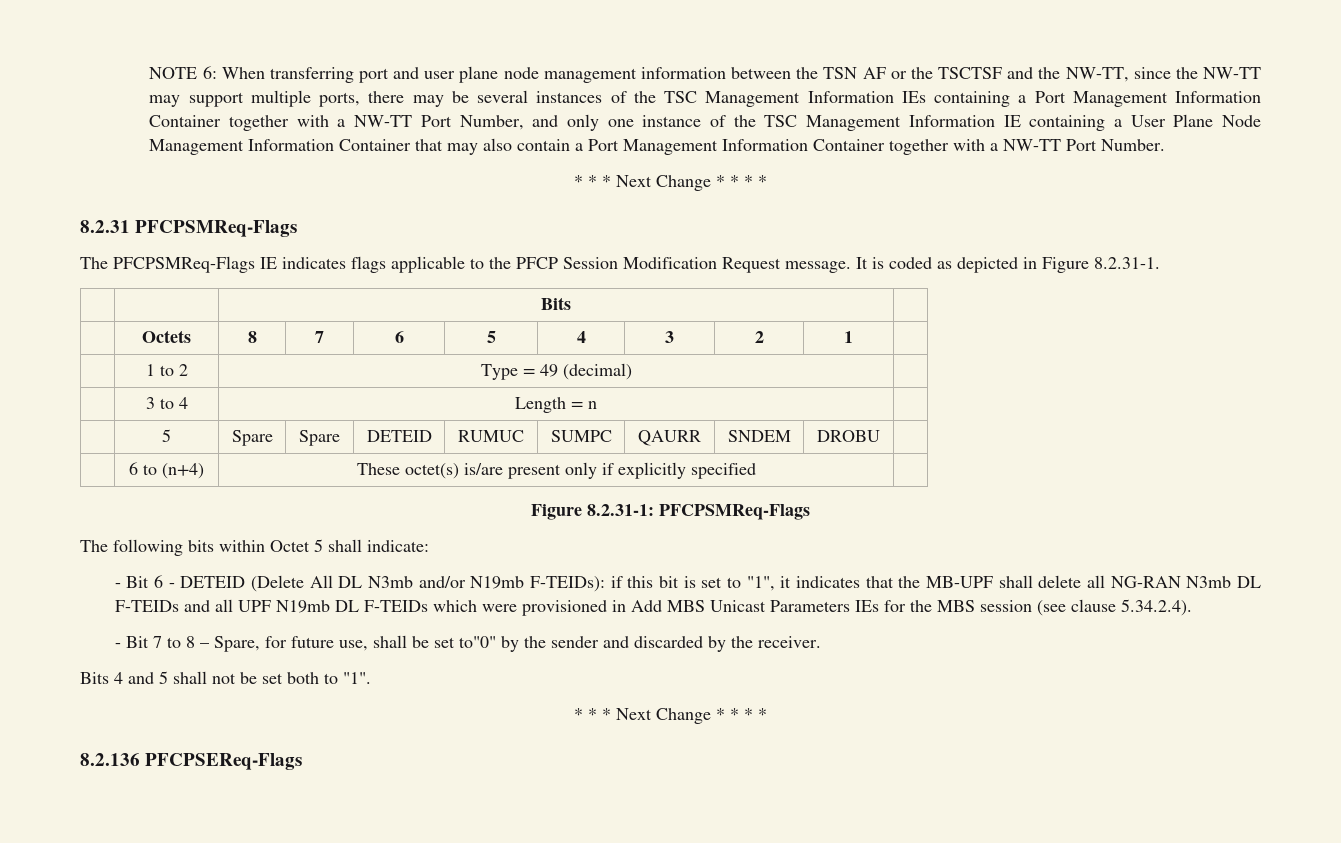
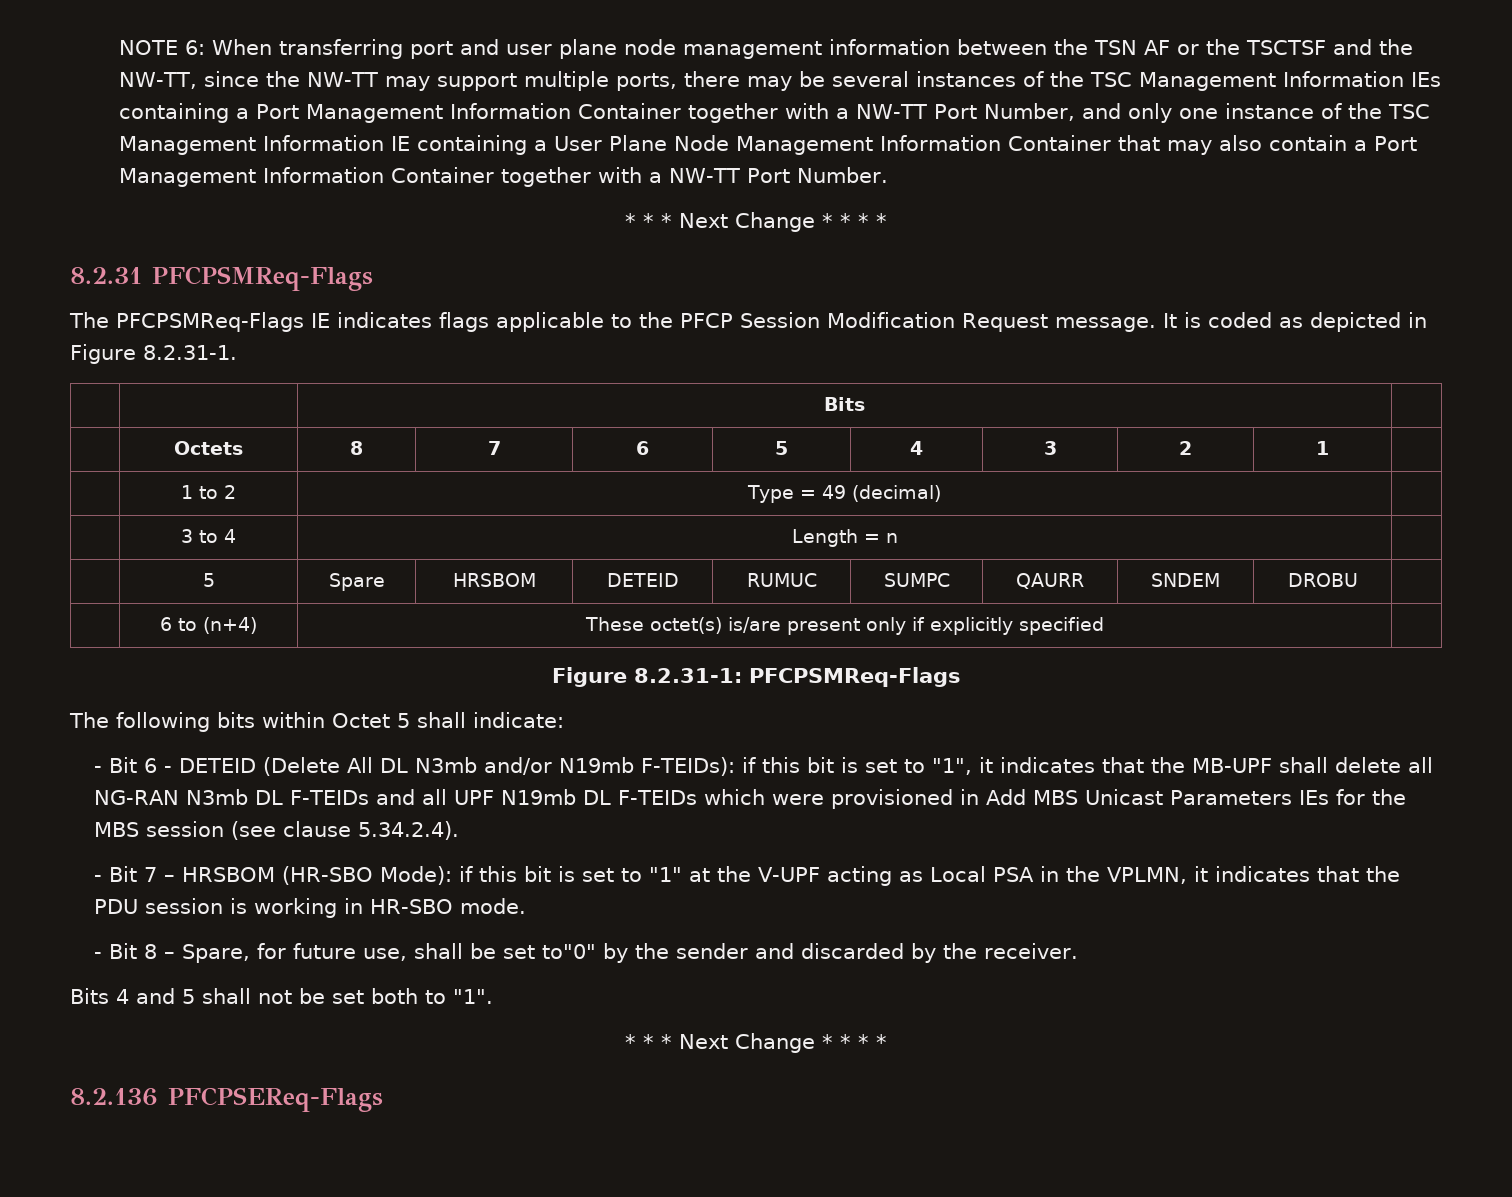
[299,430,340,446] Spare -> [452,573,536,587] HRSBOM
[166,637,181,648] to -> [164,866,1401,886] [94,898,527,918] [94,943,138,959] – HRSBOM (HR-SBO Mode): if this bit is set to "1" at the V-UPF acting as Local PSA in the VPLMN, it indicates that the PDU session is working in HR-SBO mode. // - Bit

